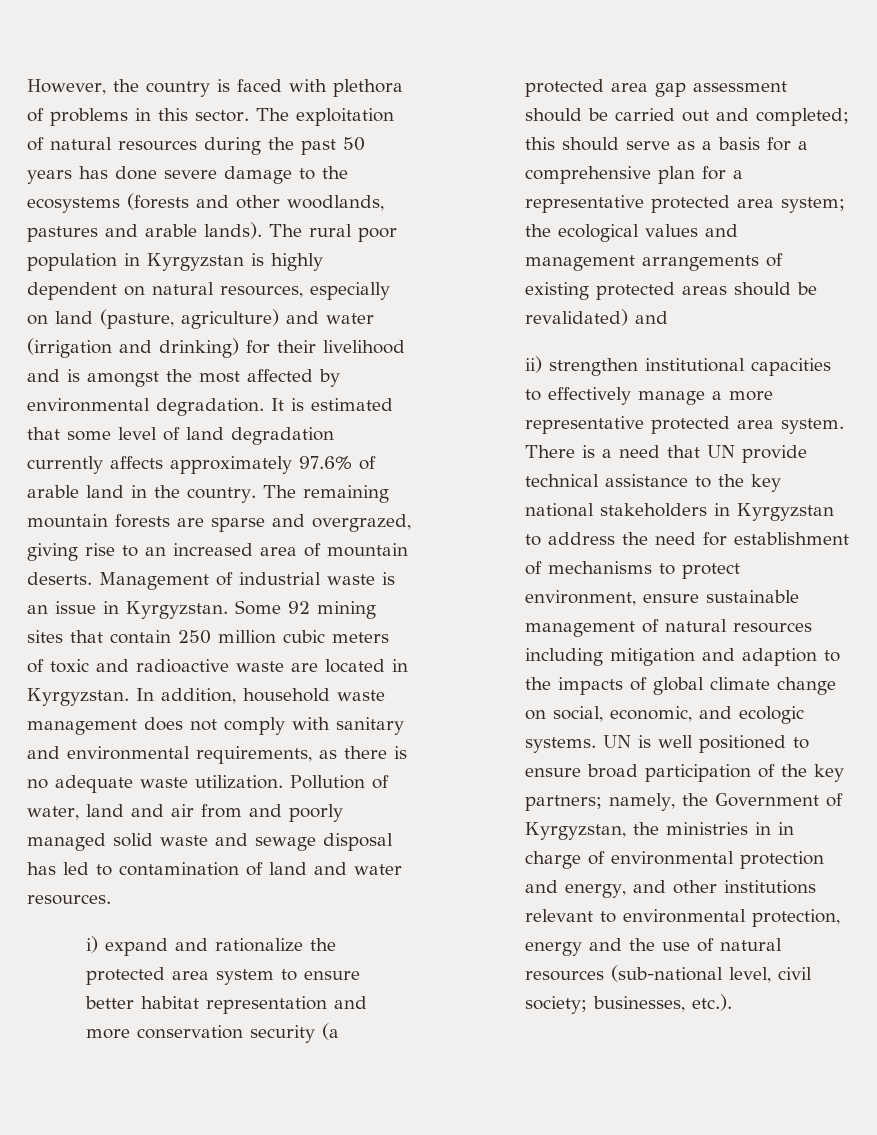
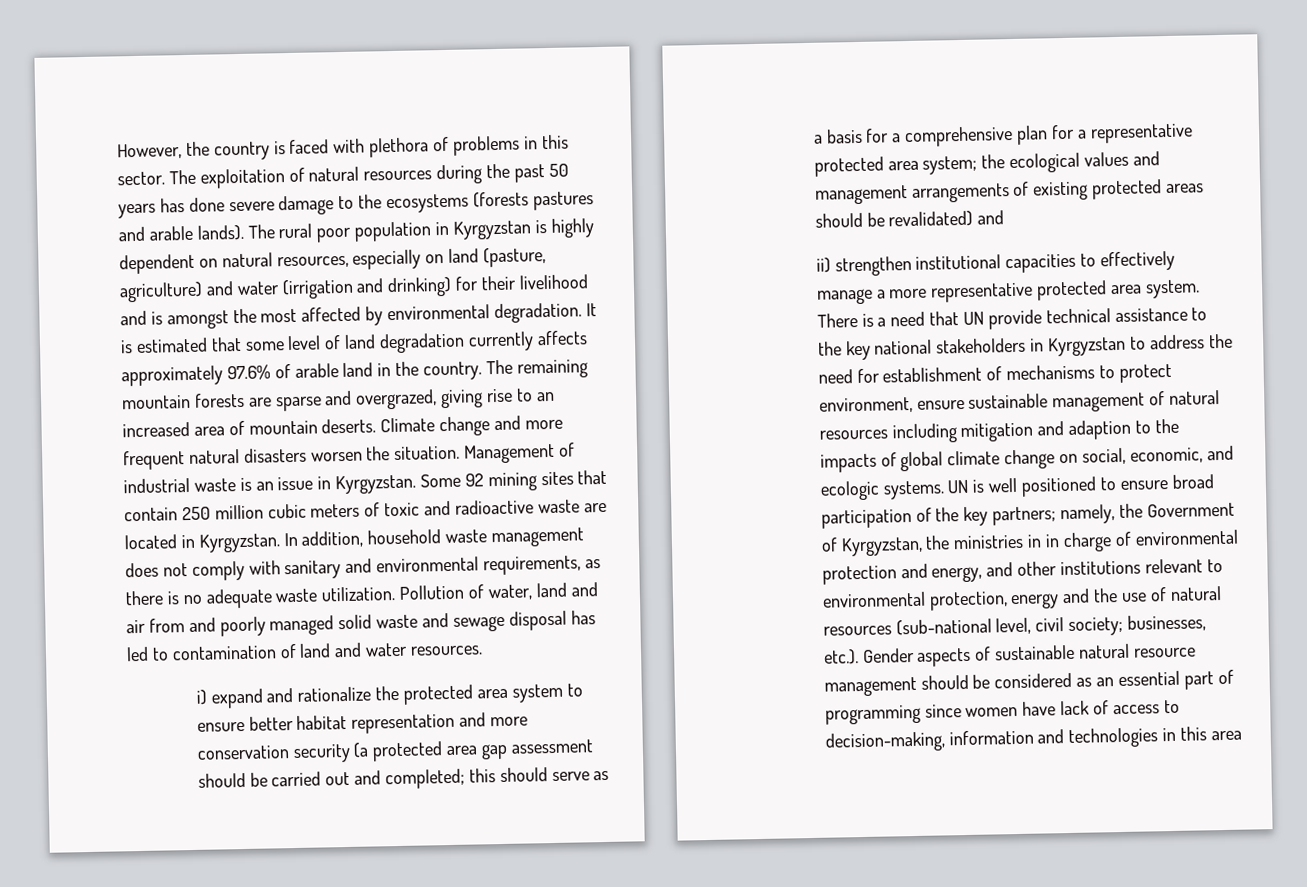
[196,195,384,211] and other woodlands, -> (529, 199) none
(92, 578) none -> [380,415,563,437] [123,445,461,471] Climate change and more frequent natural disasters worsen the situation.
(732, 1002) none -> [862,643,1196,667] [823,669,1234,697] [824,699,1180,725] [824,726,1242,753] Gender aspects of sustainable natural resource management should be considered as an essential part of programming since women have lack of access to decision-making, information and technologies in this area

